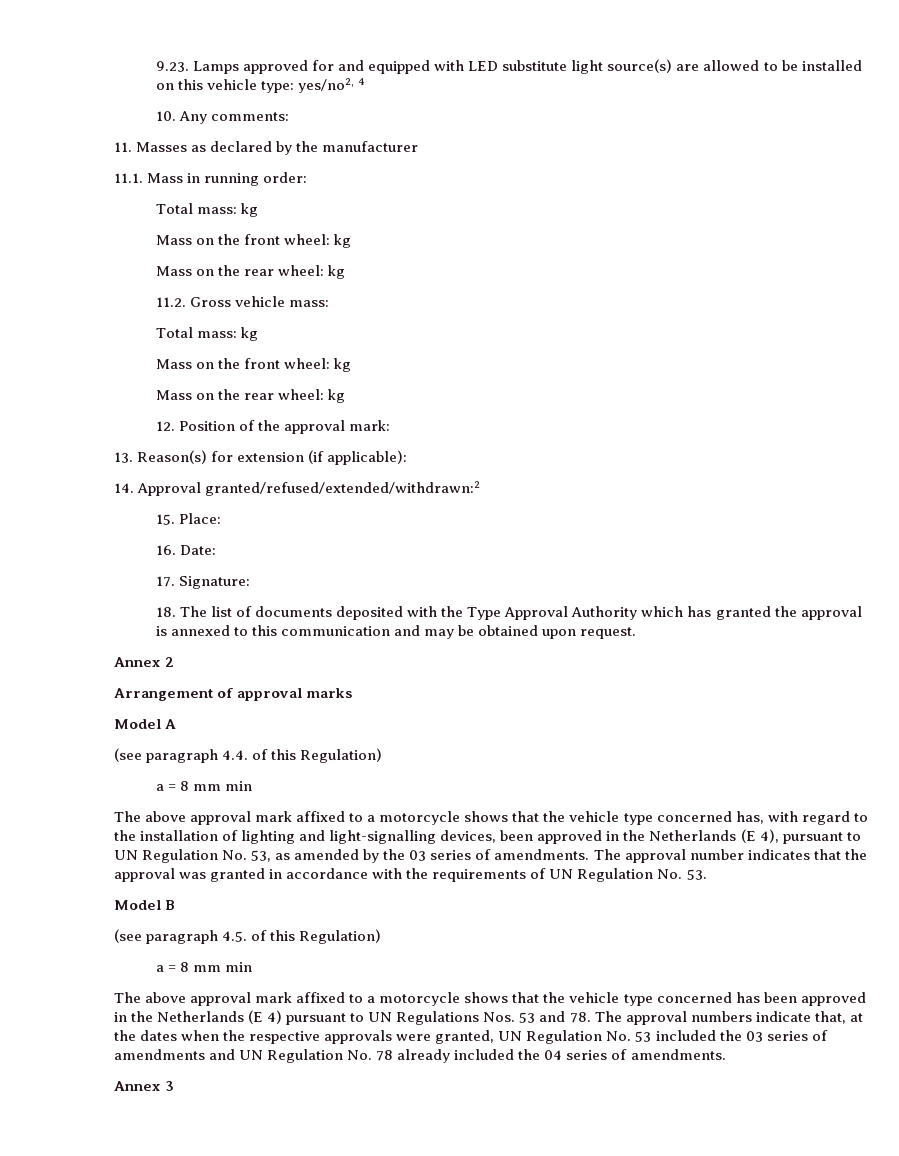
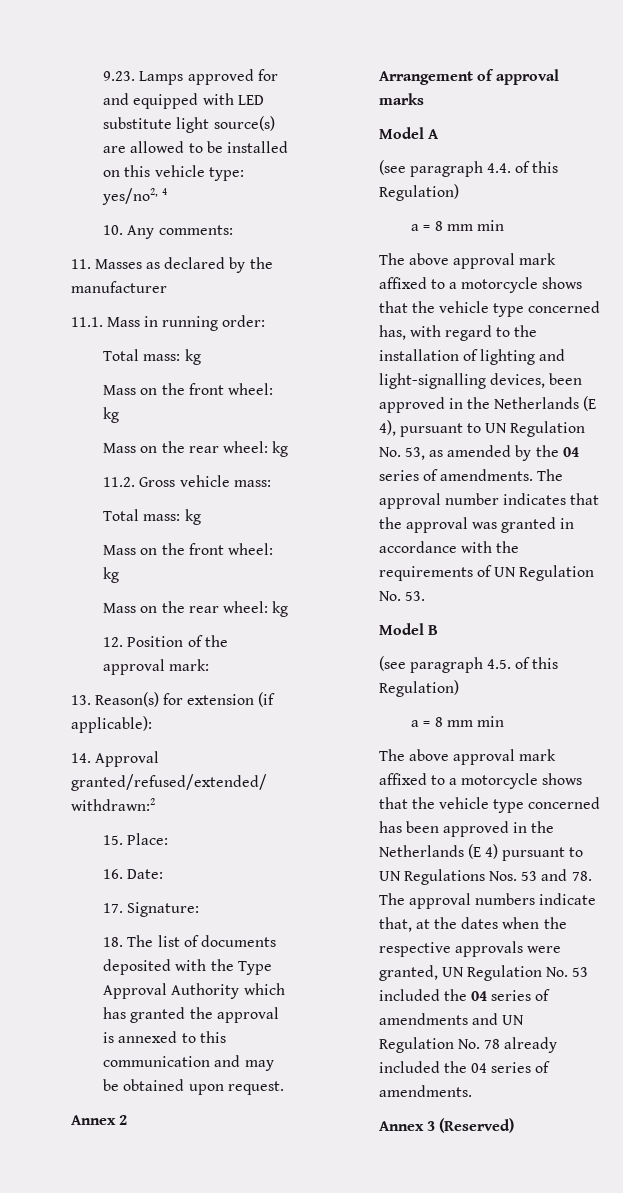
[409,850,427,861] 03 -> [562,447,579,457] 04
[745,1031,763,1042] 03 -> [471,991,488,1001] 04
(174, 1086) none -> [439,1118,515,1133] (Reserved)

